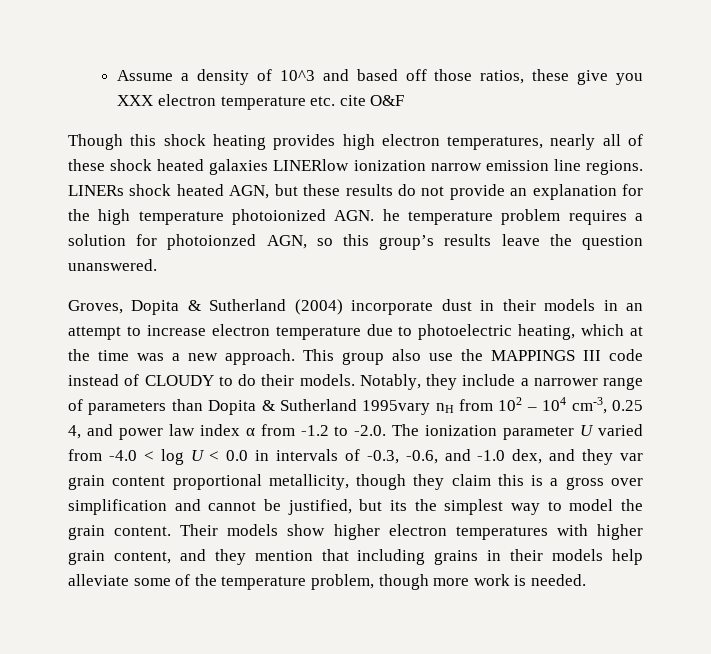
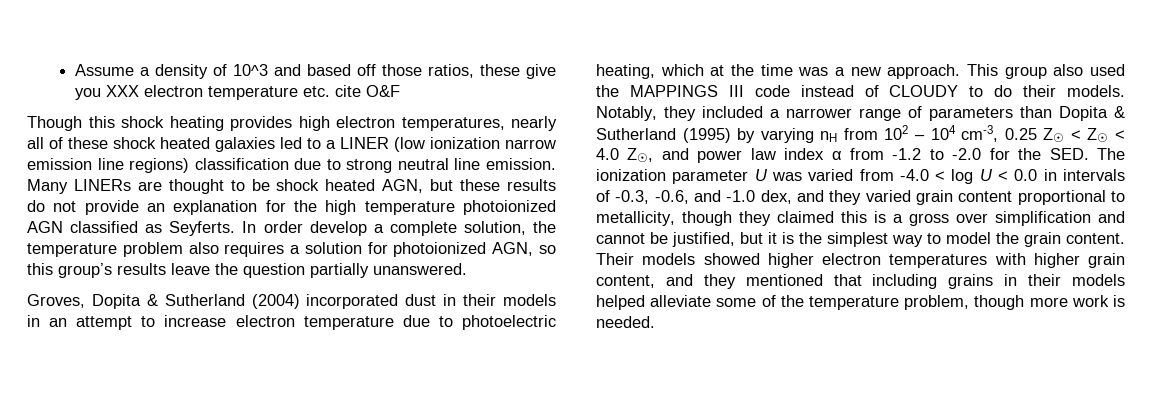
[273,159,643,175] [68,185,124,196] LINERlow ionization narrow emission line regions. LINERs -> [280,137,556,152] [27,158,556,173] [27,179,270,194] led to a LINER (low ionization narrow emission line regions) classification due to strong neutral line emission. Many LINERs are thought to be
[334,209,400,221] AGN. he -> [27,221,557,236] AGN classified as Seyferts. In order develop a complete solution, the
(561, 217) none -> [188,242,219,254] also
[167,234,257,250] photoionzed -> [393,242,487,257] photoionized
(643, 242) none -> [310,263,369,278] partially
[351,300,434,315] incorporate -> [306,294,399,309] incorporated
[429,353,453,361] use -> [1090,64,1125,76] used
[462,374,516,386] include -> [702,106,763,118] included
[362,400,431,415] 1995vary -> [682,128,814,143] (1995) by varying
[68,425,81,439] 4, -> [1043,128,1125,142] [596,148,654,162] Z☉ < Z☉ < 4.0 Z☉,
[354,425,387,436] -2.0. -> [952,148,1089,160] -2.0 for the SED.
(595, 430) none -> [771,172,802,181] was
[620,453,643,461] var -> [865,190,911,202] varied
(262, 482) none -> [1111,191,1125,202] to
[451,474,491,486] claim -> [777,211,834,223] claimed
[390,500,407,511] its -> [768,232,794,244] it is
[287,524,326,536] show -> [703,253,760,265] showed
[254,550,313,561] mention -> [745,274,823,286] mentioned
[612,549,644,565] help -> [596,295,645,310] helped

